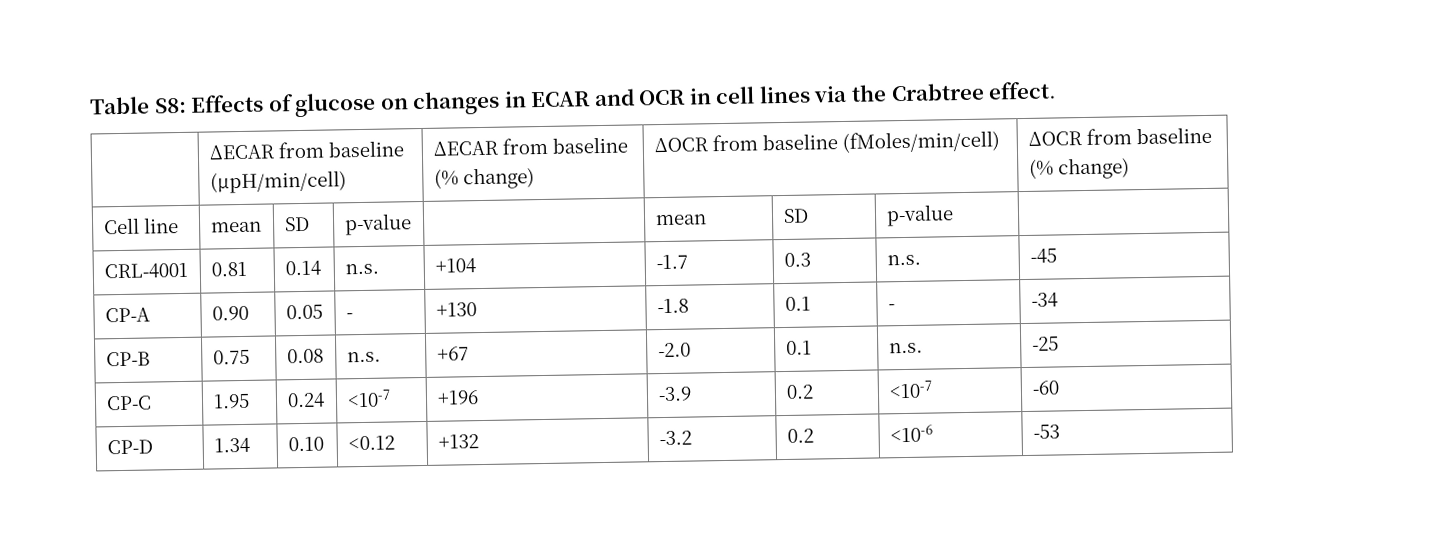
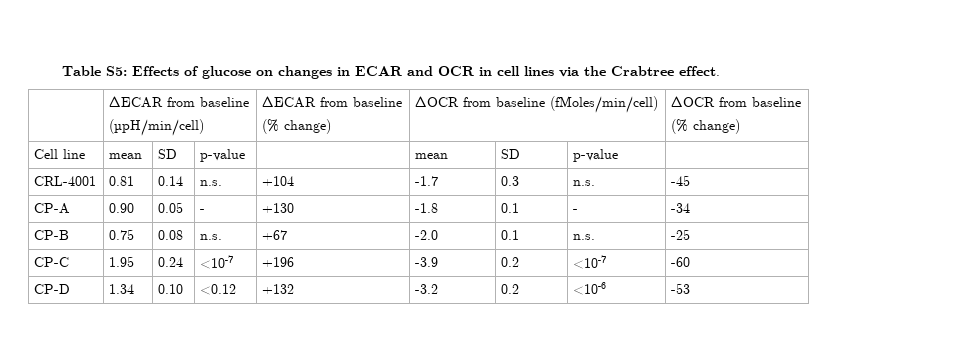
[153,97,187,114] S8: -> [105,66,127,76] S5:

